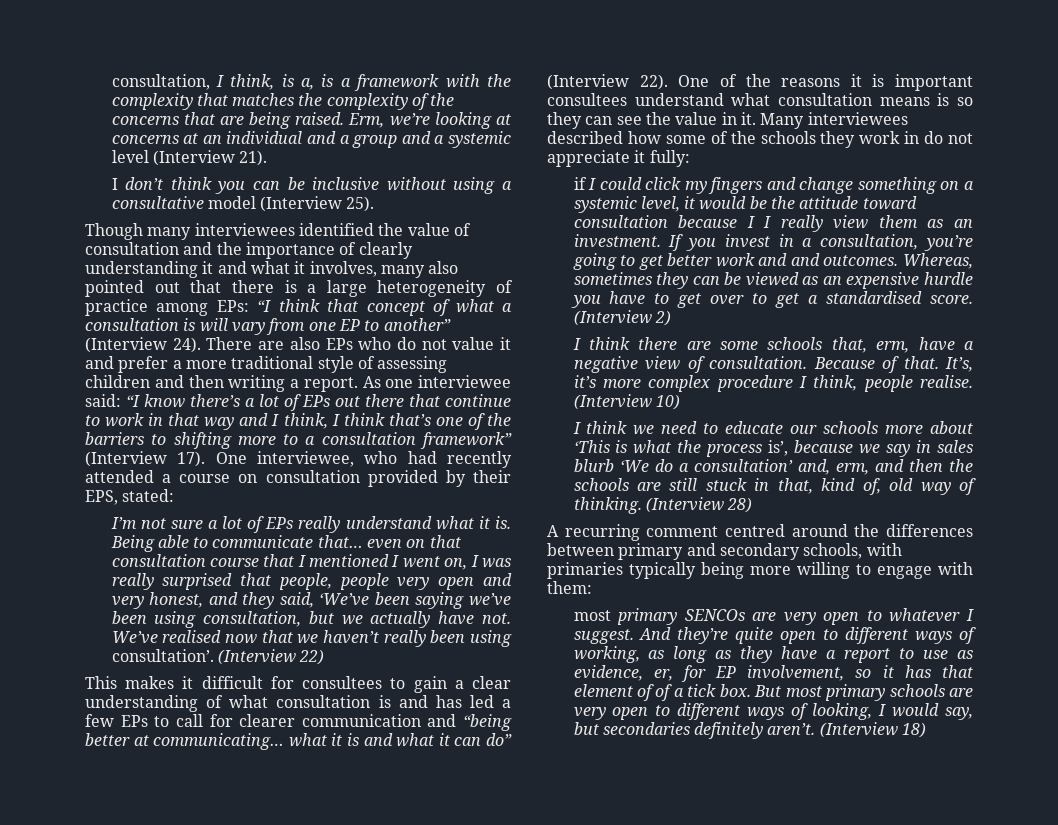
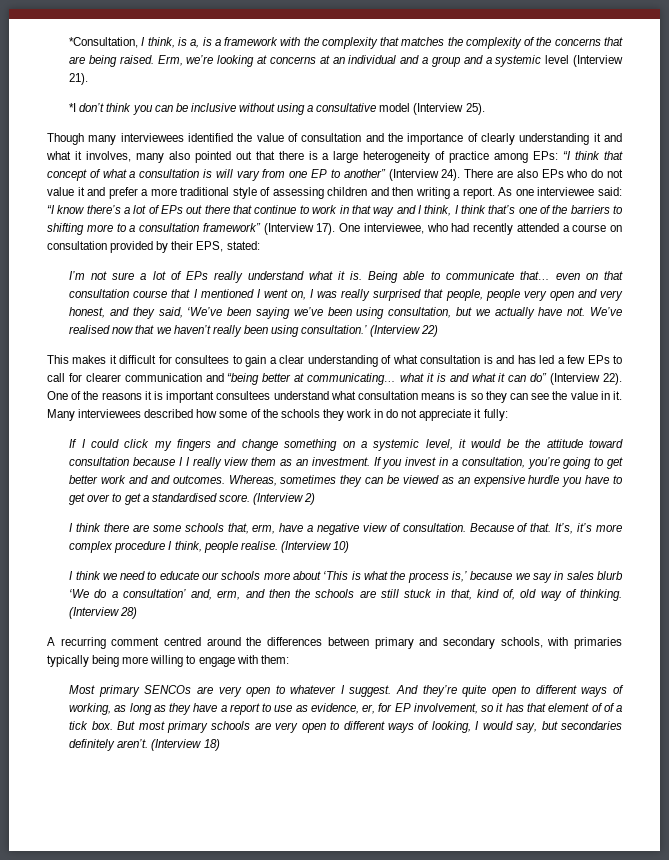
[111,74,210,90] consultation, -> [69,37,139,48] *Consultation,
[111,178,118,190] I -> [69,103,77,112] *I
[111,649,214,662] consultation’. -> [301,325,368,334] consultation.’
[573,177,587,190] if -> [69,439,78,448] If
[768,440,789,456] is’, -> [452,571,468,582] is,’
[573,610,611,621] most -> [69,685,96,694] Most

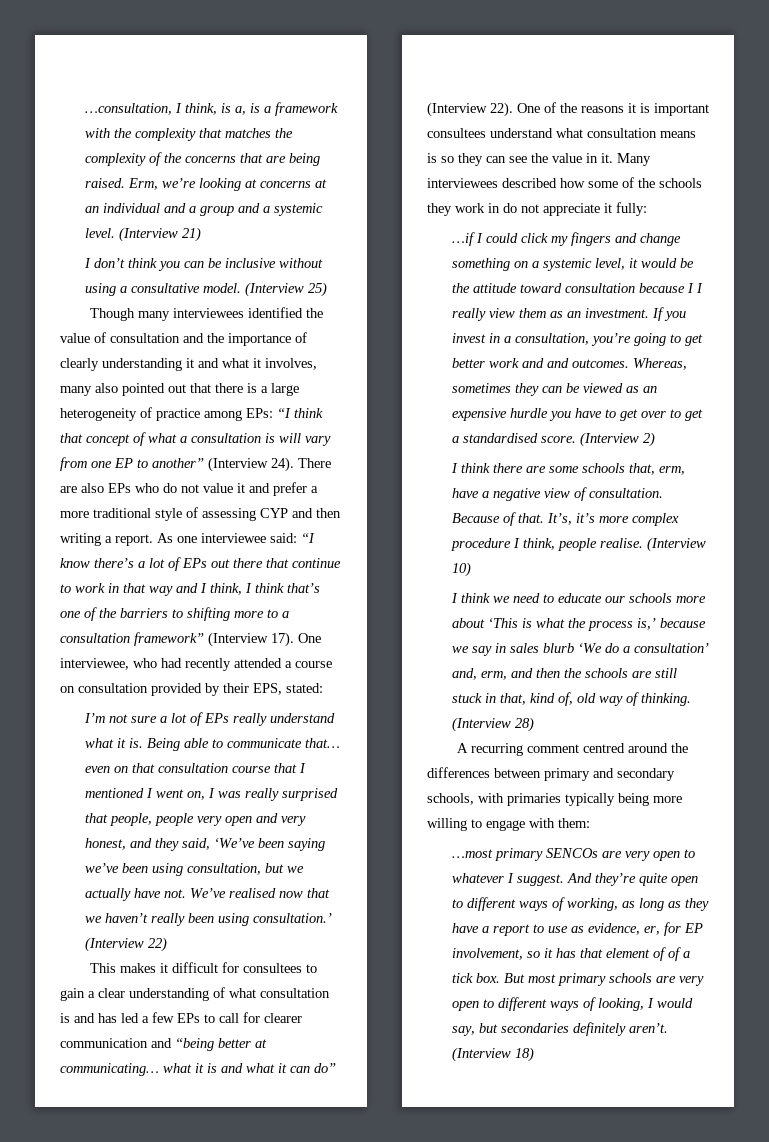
[69,37,139,48] *Consultation, -> [84,103,172,115] …consultation,
[545,55,623,67] [69,73,89,85] [69,103,77,112] level (Interview 21). // *I -> [84,227,201,242] [83,258,91,268] level. (Interview 21) // I
[379,103,485,115] model (Interview 25). -> [202,282,327,297] model. (Interview 25)
[327,187,368,196] children -> [260,508,288,518] CYP
[69,439,78,448] If -> [451,232,475,246] …if
[69,685,96,694] Most -> [451,849,493,858] …most

